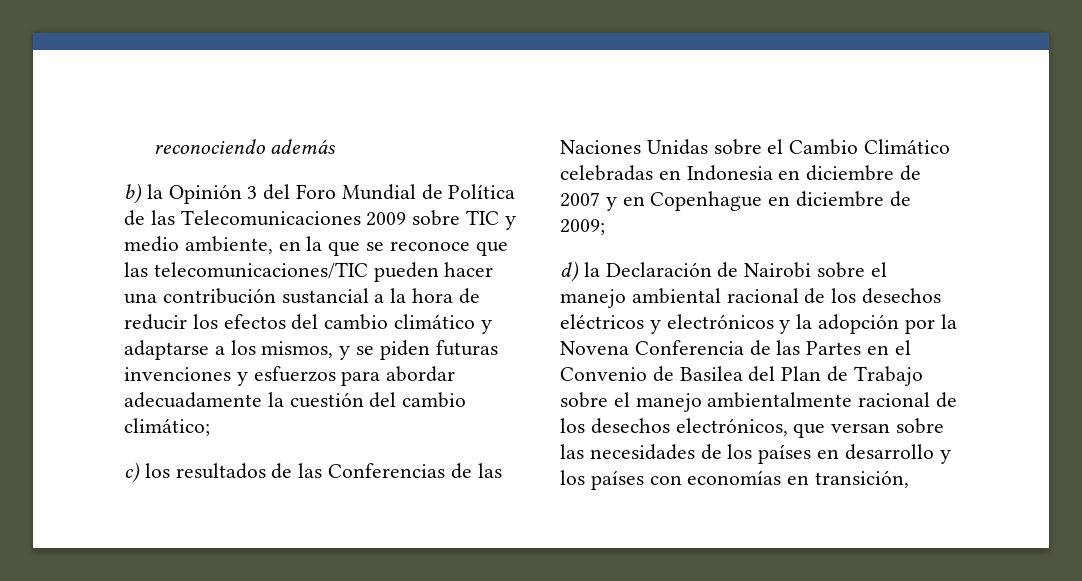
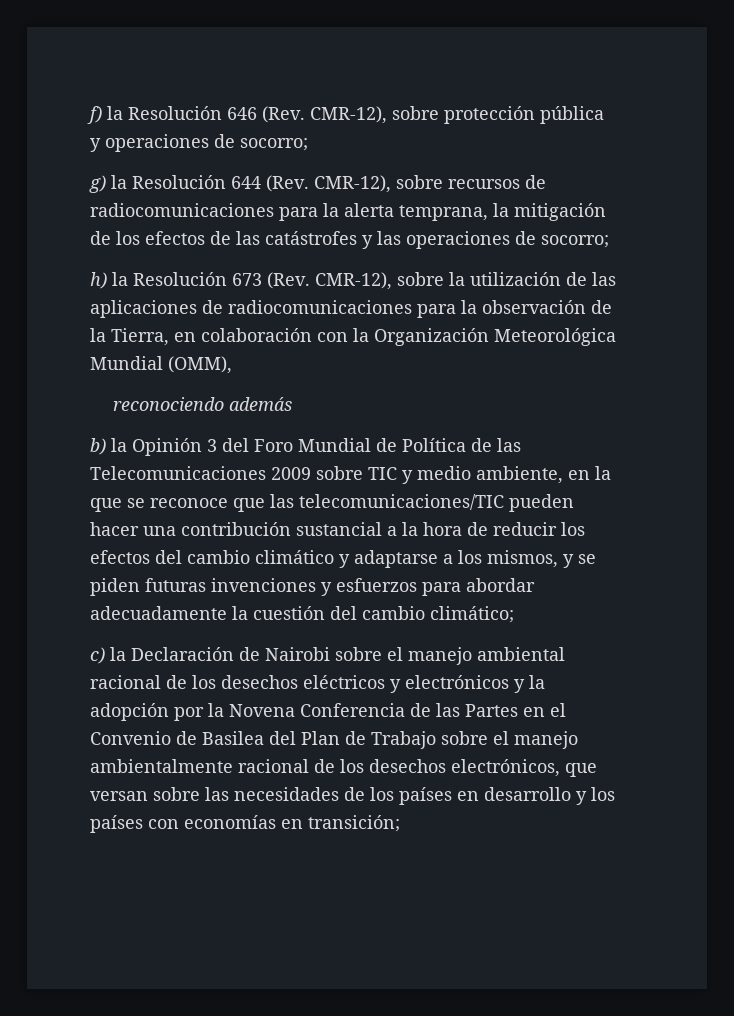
(153, 146) none -> [87,106,604,124] [90,134,308,152] [89,175,546,193] [90,203,606,221] [90,231,609,249] [90,272,616,290] [90,300,612,318] [90,328,616,346] [90,356,232,374] f) la Resolución 646 (Rev. CMR-12), sobre protección pública y operaciones de socorro; // g) la Resolución 644 (Rev. CMR-12), sobre recursos de radiocomunicaciones para la alerta temprana, la mitigación de los efectos de las catástrofes y las operaciones de socorro; // h) la Resolución 673 (Rev. CMR-12), sobre la utilización de las aplicaciones de radiocomunicaciones para la observación de la Tierra, en colaboración con la Organización Meteorológica Mundial (OMM), //
[144,463,502,479] [560,139,951,155] [560,165,922,181] [560,191,911,211] [560,219,605,235] [560,261,579,282] los resultados de las Conferencias de las Naciones Unidas sobre el Cambio Climático celebradas en Indonesia en diciembre de 2007 y en Copenhague en diciembre de 2009; // d) -> (105, 655) none
[815,470,910,488] transición, -> [308,815,400,832] transición;

